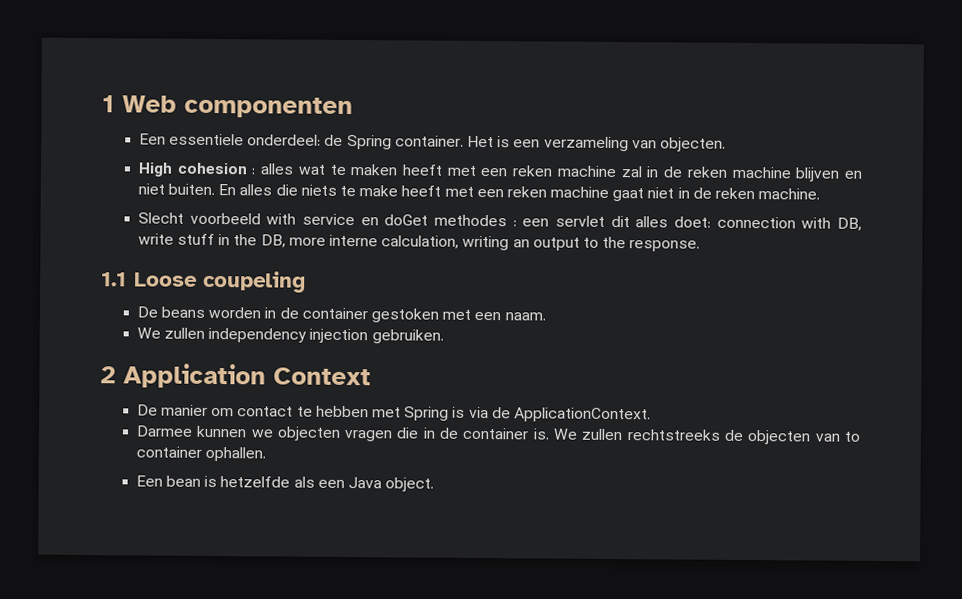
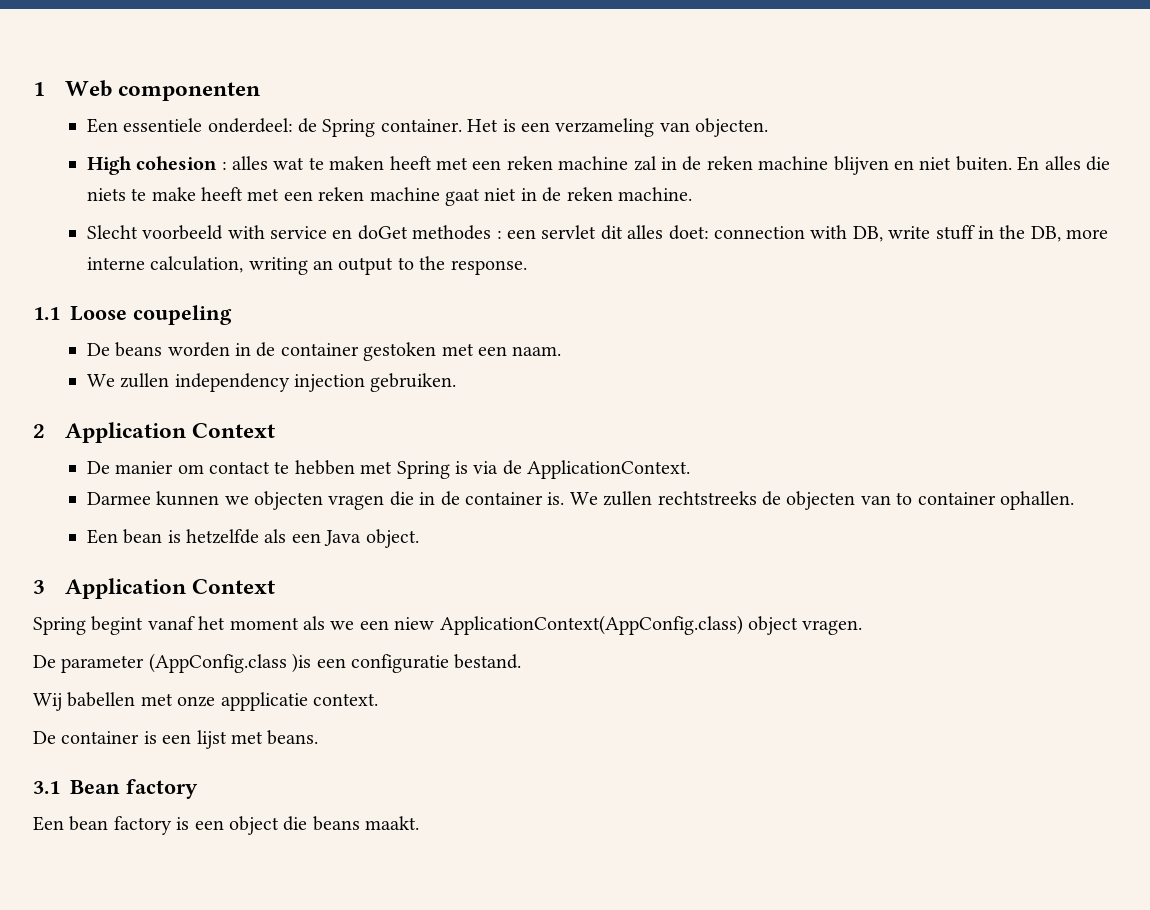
(435, 484) none -> [33,578,276,599] [33,615,863,635] [33,653,522,673] [33,692,378,711] [33,730,319,749] [33,779,198,799] [33,816,420,835] // 3 Application Context // Spring begint vanaf het moment als we een niew ApplicationContext(AppConfig.class) object vragen. // De parameter (AppConfig.class )is een configuratie bestand. // Wij babellen met onze appplicatie context. // De container is een lijst met beans. // 3.1 Bean factory // Een bean factory is een object die beans maakt.

